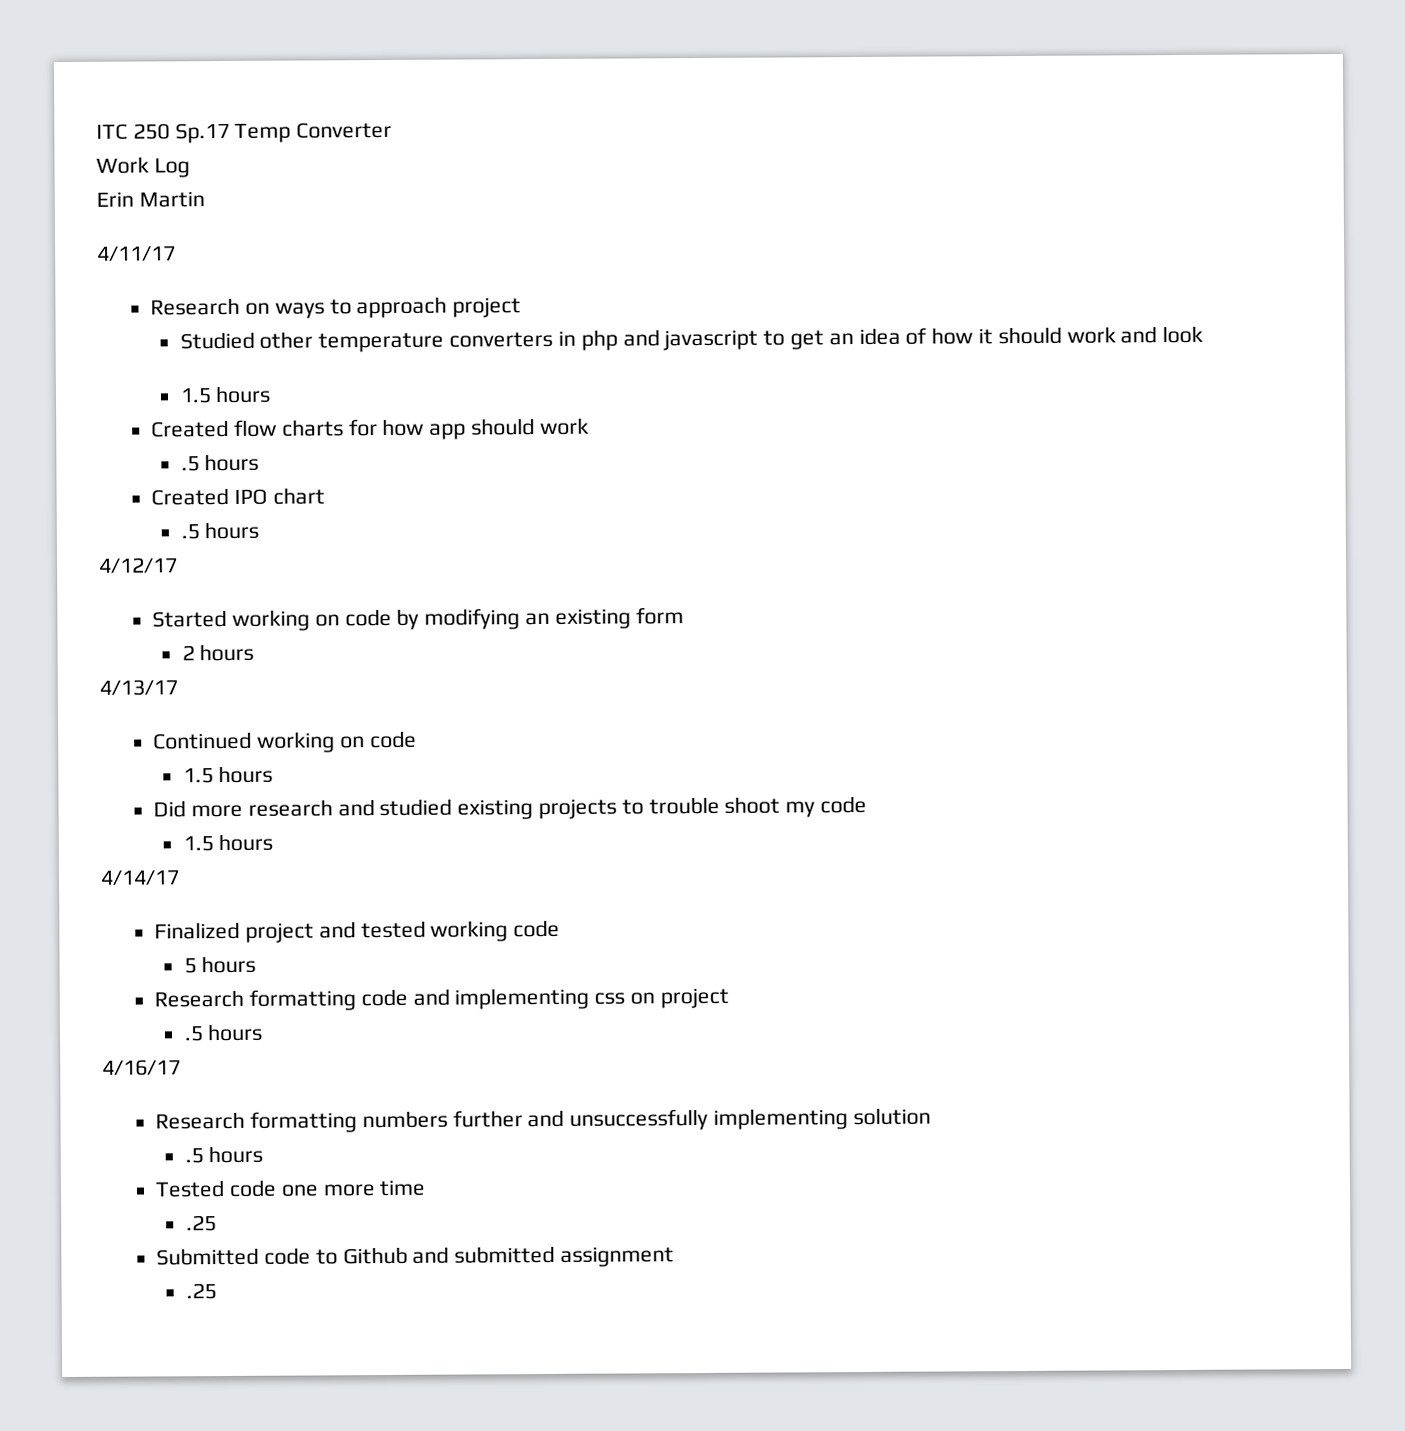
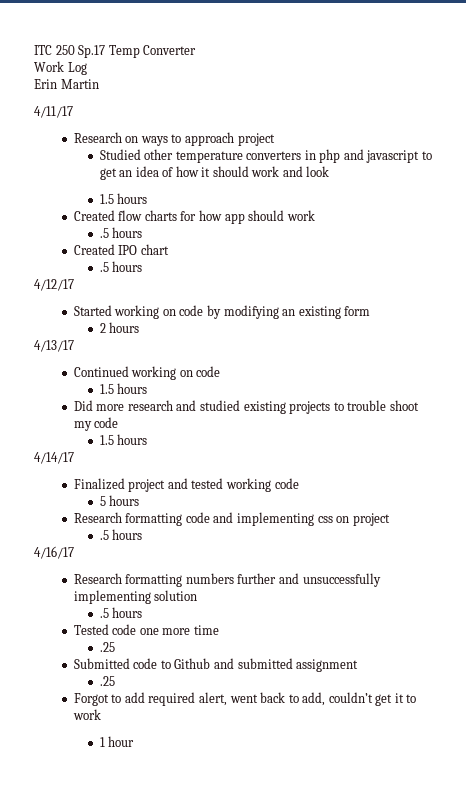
(217, 1291) none -> [73,692,417,706] [72,709,101,720] [99,736,135,747] // Forgot to add required alert, went back to add, couldn’t get it to work // 1 hour

